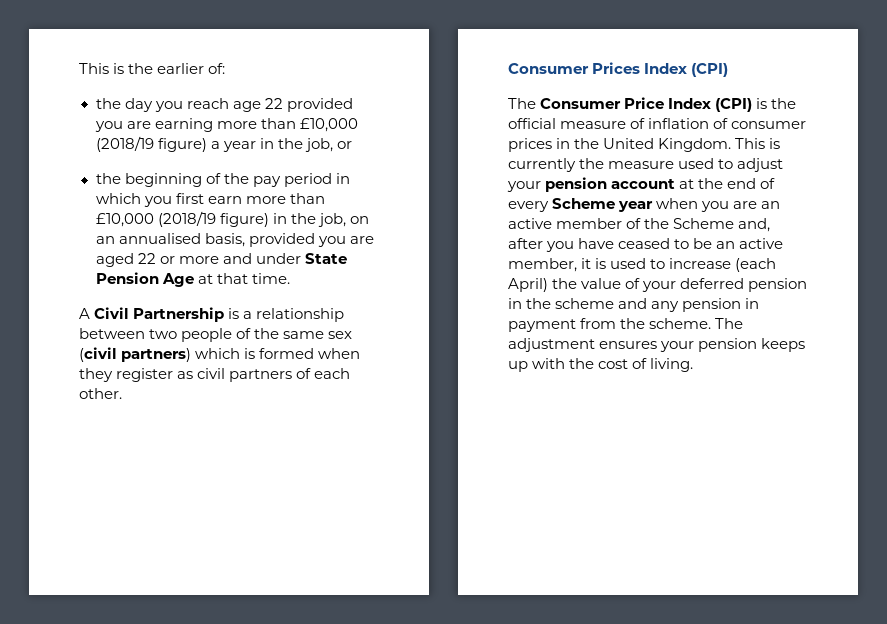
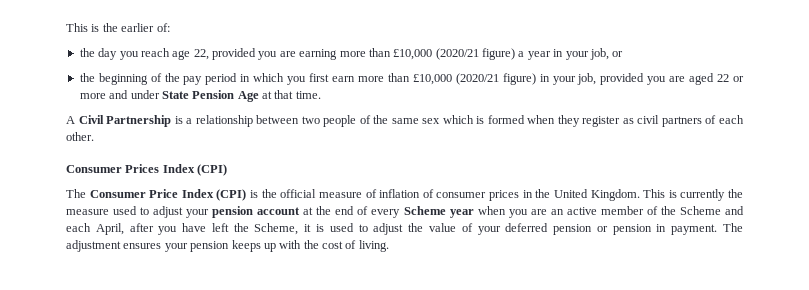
[264,98,283,109] 22 -> [193,49,209,60] 22,
[95,136,154,152] (2018/19 -> [435,48,479,60] (2020/21
[277,138,303,149] the -> [565,51,589,60] your
[157,211,216,227] (2018/19 -> [455,73,499,85] (2020/21
[290,213,369,227] [95,233,245,247] the job, on an annualised basis, -> [552,73,597,85] your job,
[79,347,192,362] (civil partners) -> (441, 121) none
[738,218,771,232] [508,238,784,252] [508,258,577,272] and, after you have ceased to be an active member, -> [725,206,745,215] [66,223,299,235] and each April, after you have left the Scheme,
[669,258,777,272] [508,278,548,292] increase (each April) -> [373,223,404,235] adjust
[508,298,760,312] [508,318,712,332] in the scheme and any pension in payment from the scheme. -> [596,224,718,235] or pension in payment.

